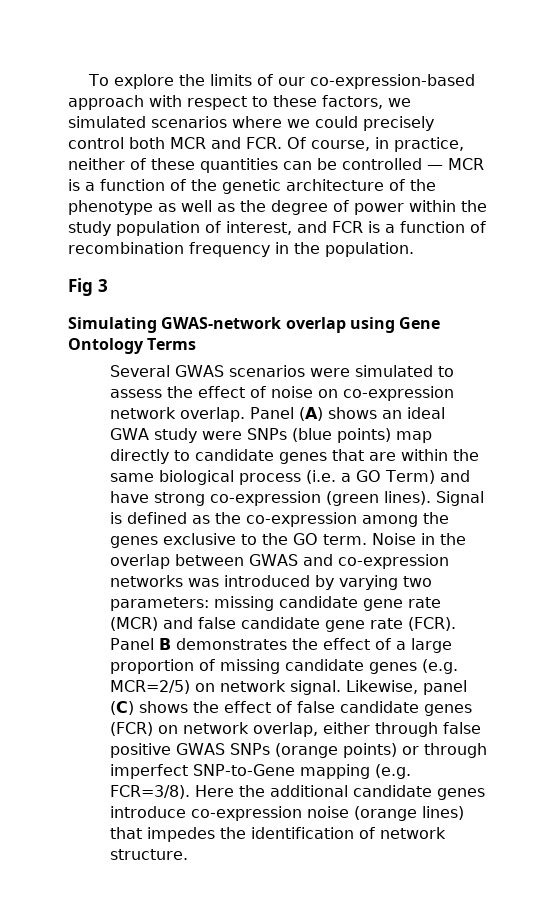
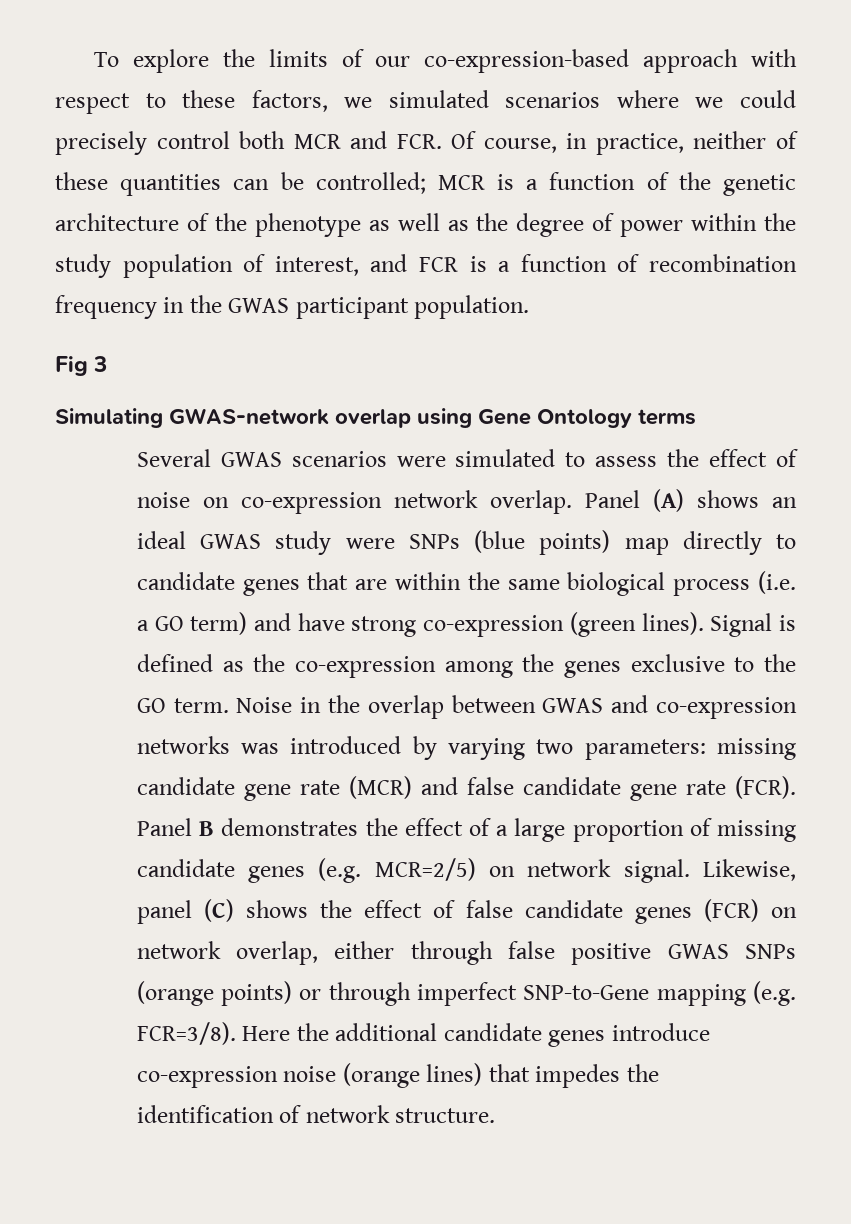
[342,158,443,170] controlled — -> [315,172,426,194] controlled;
(320, 248) none -> [228,297,409,319] GWAS participant
[147,338,197,350] Terms -> [638,409,696,425] terms
[109,428,149,440] GWA -> [200,534,262,549] GWAS
[384,470,435,484] Term) -> [190,612,248,635] term)

